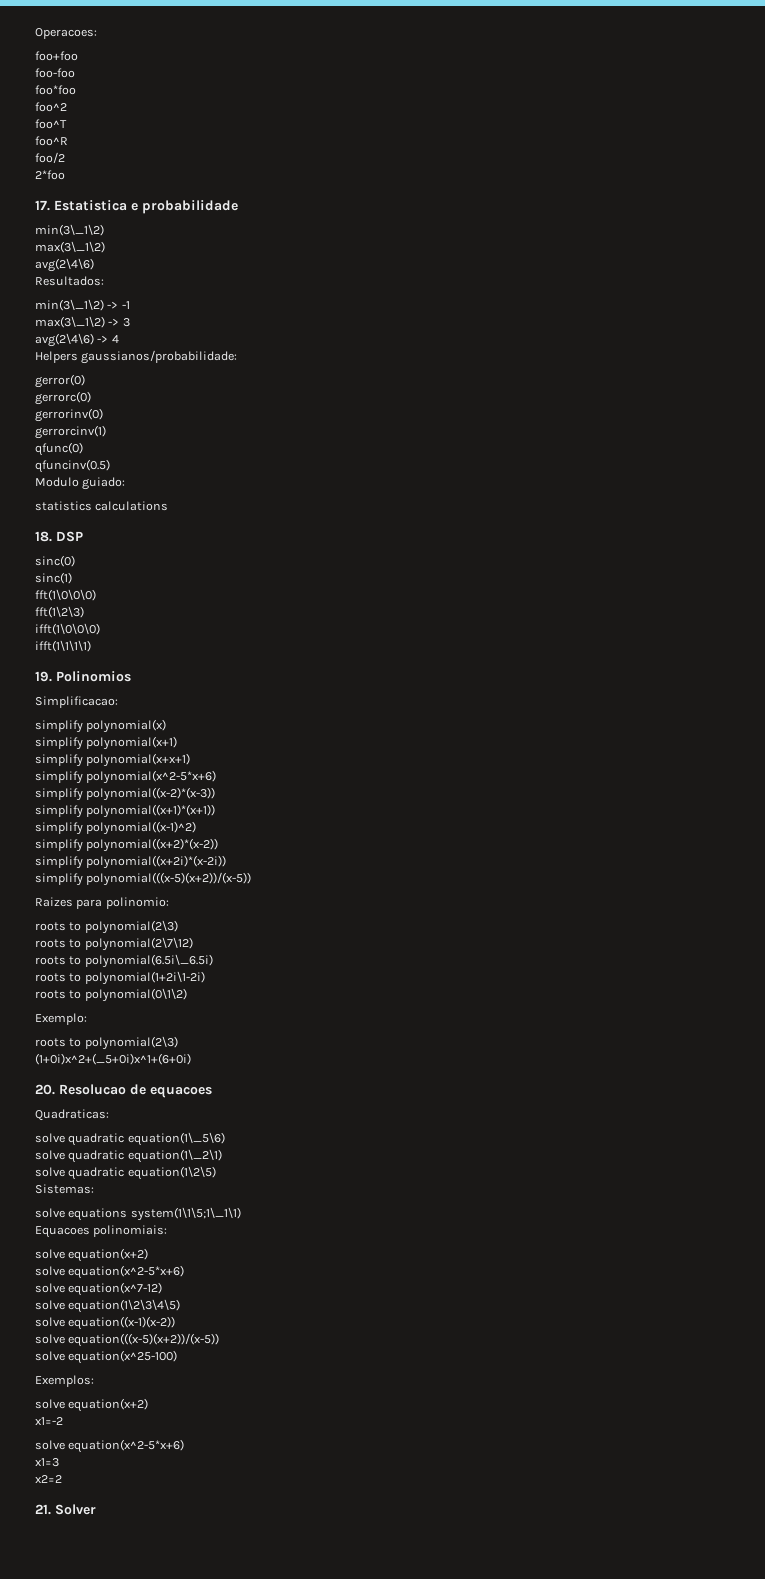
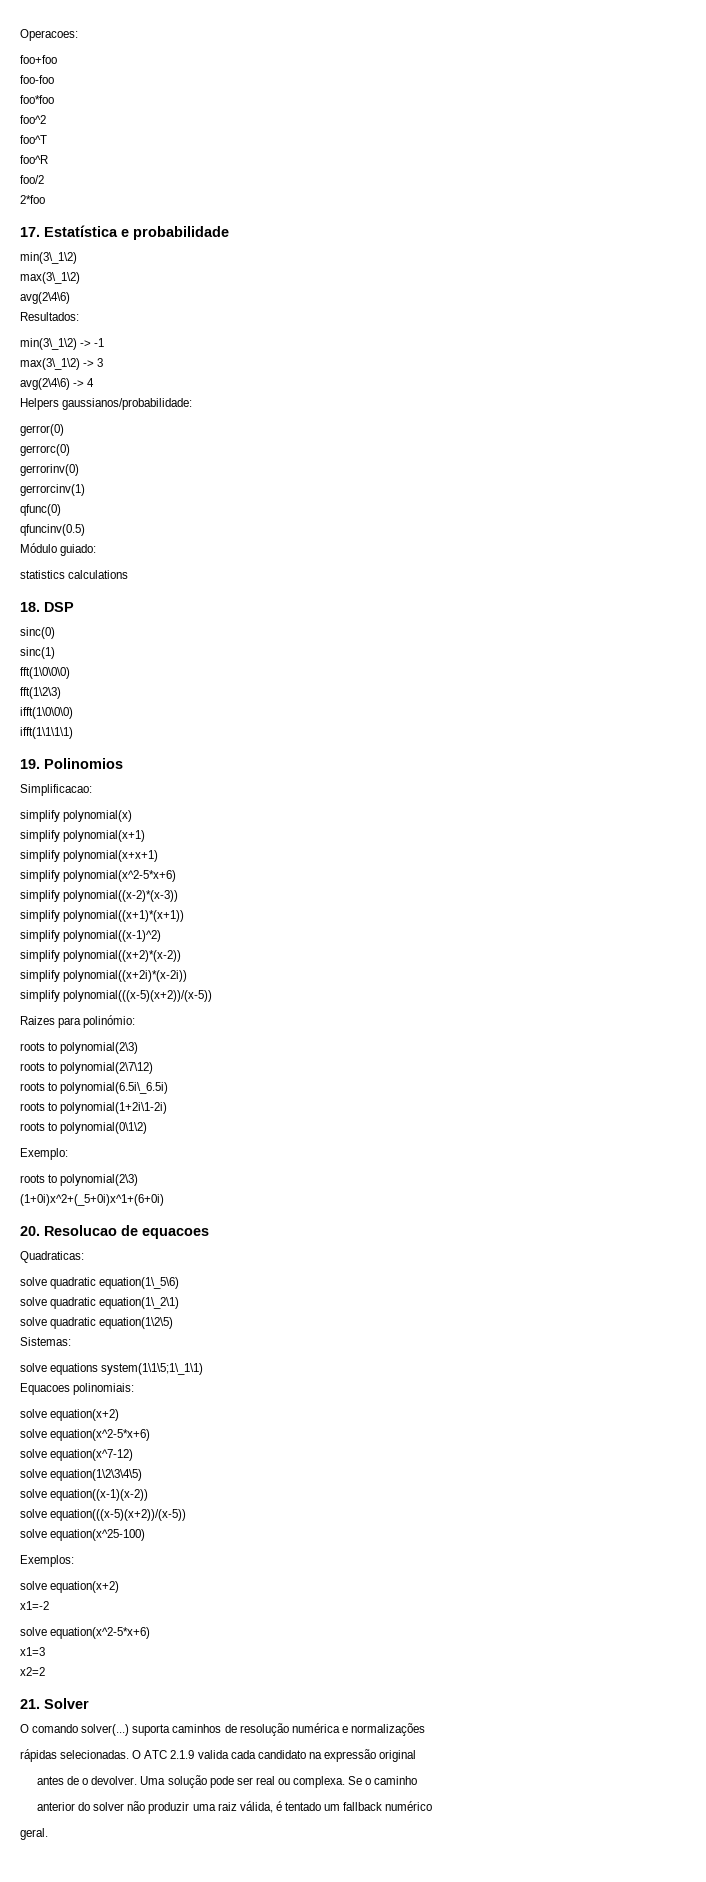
[54,200,127,211] Estatistica -> [44,225,118,237] Estatística
[35,477,79,487] Modulo -> [20,543,57,553] Módulo
[105,897,169,909] polinomio: -> [83,1015,136,1028] polinómio:
(96, 1509) none -> [20,1723,425,1736] [20,1749,417,1762] [37,1775,418,1788] [37,1801,433,1814] [20,1828,48,1840] // O comando solver(...) suporta caminhos de resolução numérica e normalizações // rápidas selecionadas. O ATC 2.1.9 valida cada candidato na expressão original // antes de o devolver. Uma solução pode ser real ou complexa. Se o caminho // anterior do solver não produzir uma raiz válida, é tentado um fallback numérico // geral.

